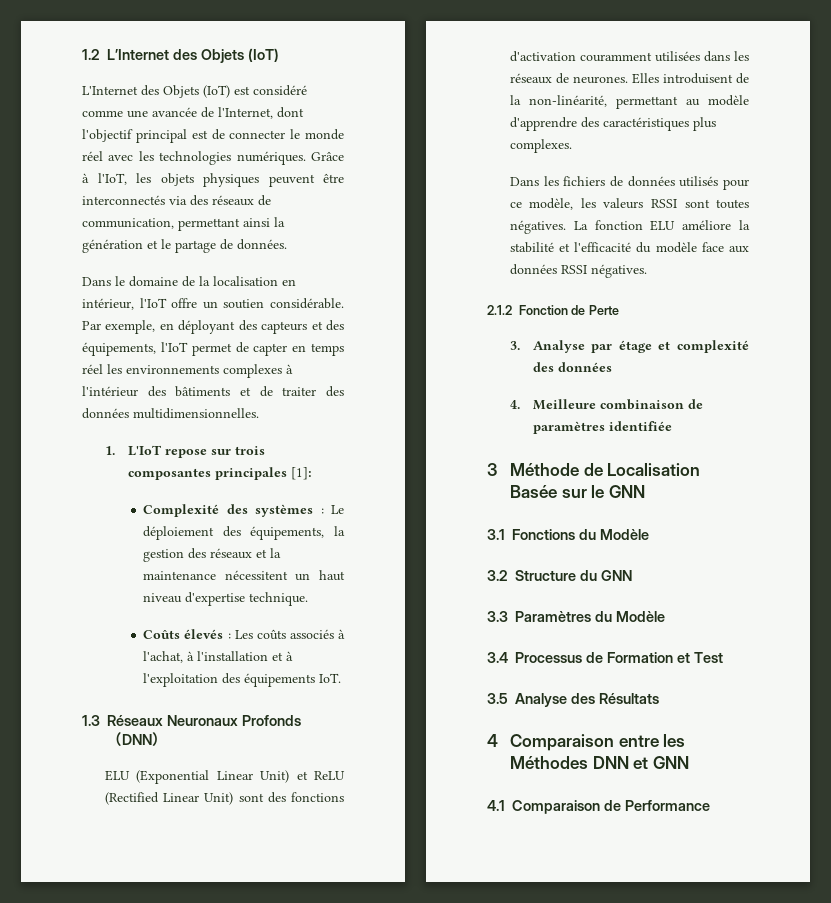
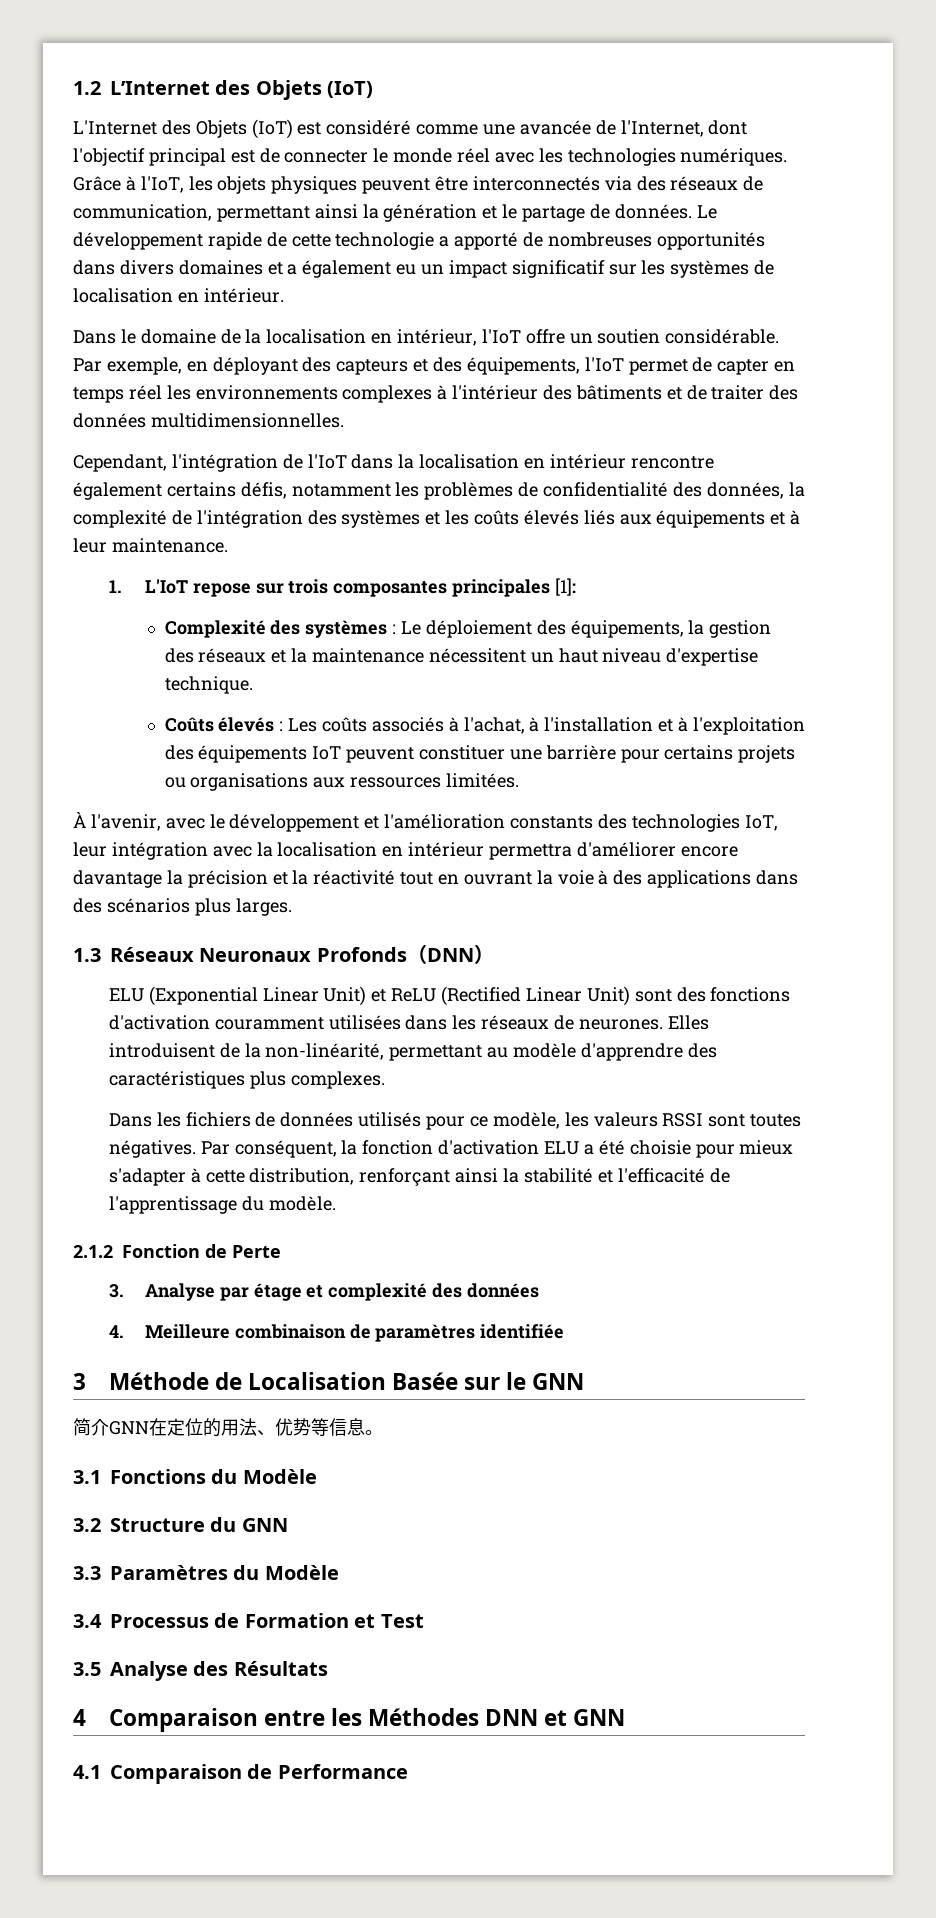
(287, 244) none -> [696,205,717,219] [73,232,765,250] [73,260,775,278] [73,288,284,303] Le développement rapide de cette technologie a apporté de nombreuses opportunités dans divers domaines et a également eu un impact significatif sur les systèmes de localisation en intérieur.
(259, 413) none -> [73,454,714,472] [73,482,805,500] [73,510,801,528] [73,538,228,553] // Cependant, l'intégration de l'IoT dans la localisation en intérieur rencontre également certains défis, notamment les problèmes de confidentialité des données, la complexité de l'intégration des systèmes et les coûts élevés liés aux équipements et à leur maintenance.
[319,673,342,683] IoT. -> [312,745,796,763] [164,773,520,791] [73,811,778,832] [73,842,738,860] [73,870,799,888] [73,898,292,916] IoT peuvent constituer une barrière pour certains projets ou organisations aux ressources limitées. // À l'avenir, avec le développement et l'amélioration constants des technologies IoT, leur intégration avec la localisation en intérieur permettra d'améliorer encore davantage la précision et la réactivité tout en ouvrant la voie à des applications dans des scénarios plus larges.
[573,220,750,231] [509,242,749,253] [509,264,647,278] La fonction ELU améliore la stabilité et l'efficacité du modèle face aux données RSSI négatives. -> [200,1140,794,1158] [108,1168,730,1186] [108,1196,336,1214] Par conséquent, la fonction d'activation ELU a été choisie pour mieux s'adapter à cette distribution, renforçant ainsi la stabilité et l'efficacité de l'apprentissage du modèle.
(645, 491) none -> [73,1418,383,1437] // 简介GNN在定位的用法、优势等信息。

